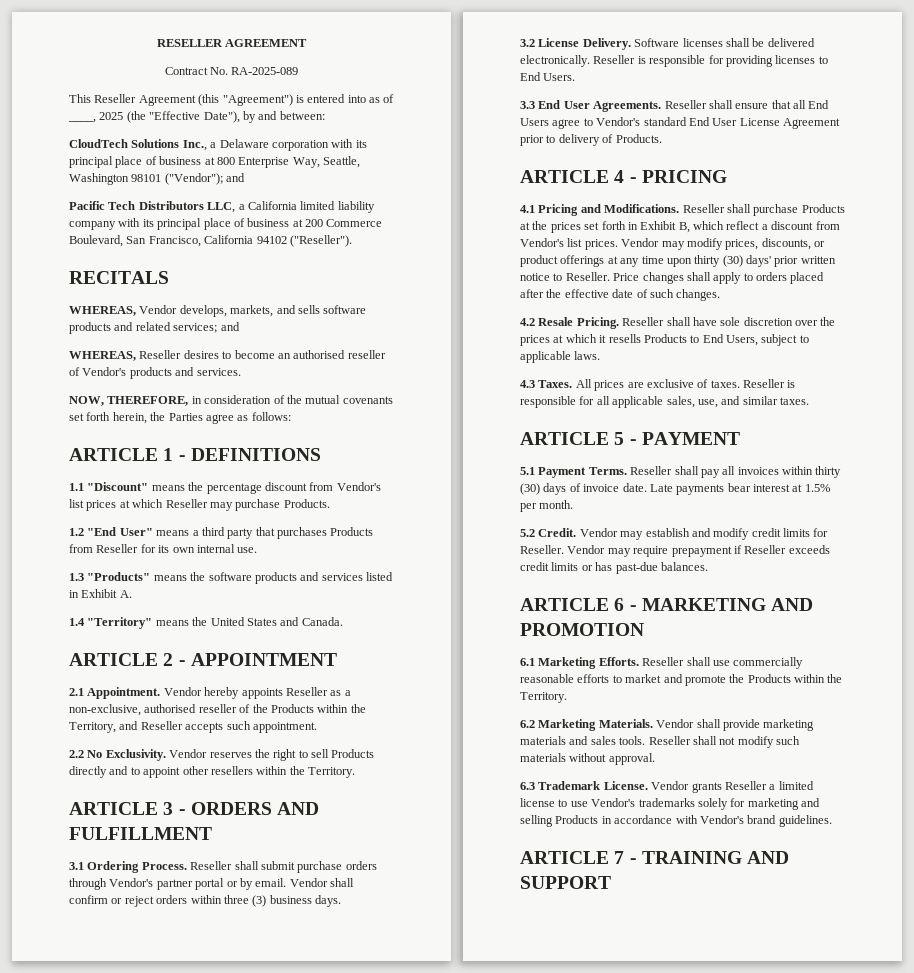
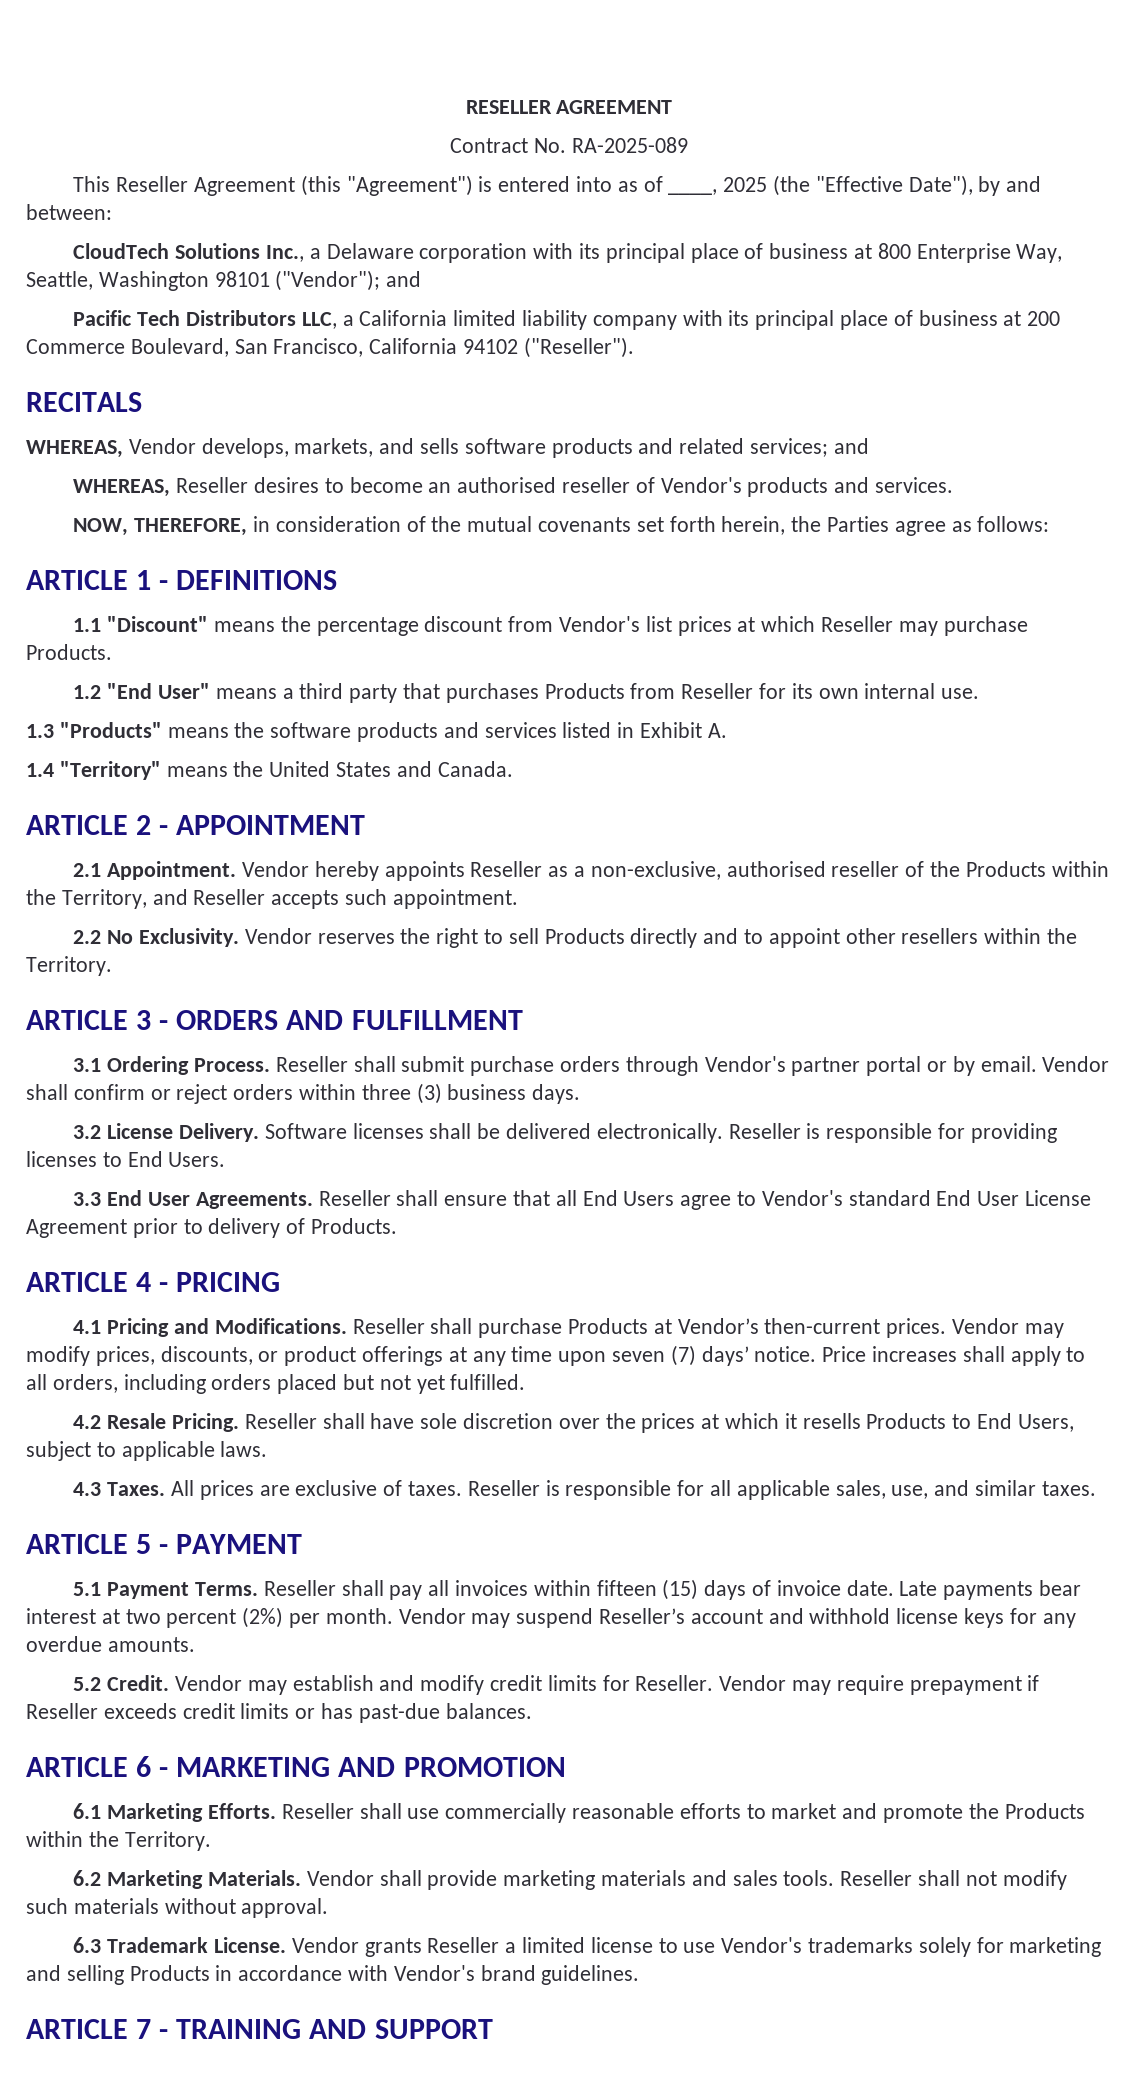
[532,221,840,233] [520,238,583,247] the prices set forth in Exhibit B, which reflect a discount from Vendor's list -> [677,1318,881,1334] Vendor’s then-current
[694,255,836,267] [520,272,825,284] [520,289,721,301] thirty (30) days' prior written notice to Reseller. Price changes shall apply to orders placed after the effective date of such changes. -> [612,1345,1086,1366] [26,1374,526,1394] seven (7) days’ notice. Price increases shall apply to all orders, including orders placed but not yet fulfilled.
[815,466,842,478] [520,483,540,495] thirty (30) -> [596,1579,699,1600] fifteen (15)
[804,484,830,492] 1.5% -> [125,1607,284,1628] two percent (2%)
(574, 504) none -> [398,1608,1076,1628] [26,1636,195,1652] Vendor may suspend Reseller’s account and withhold license keys for any overdue amounts.

